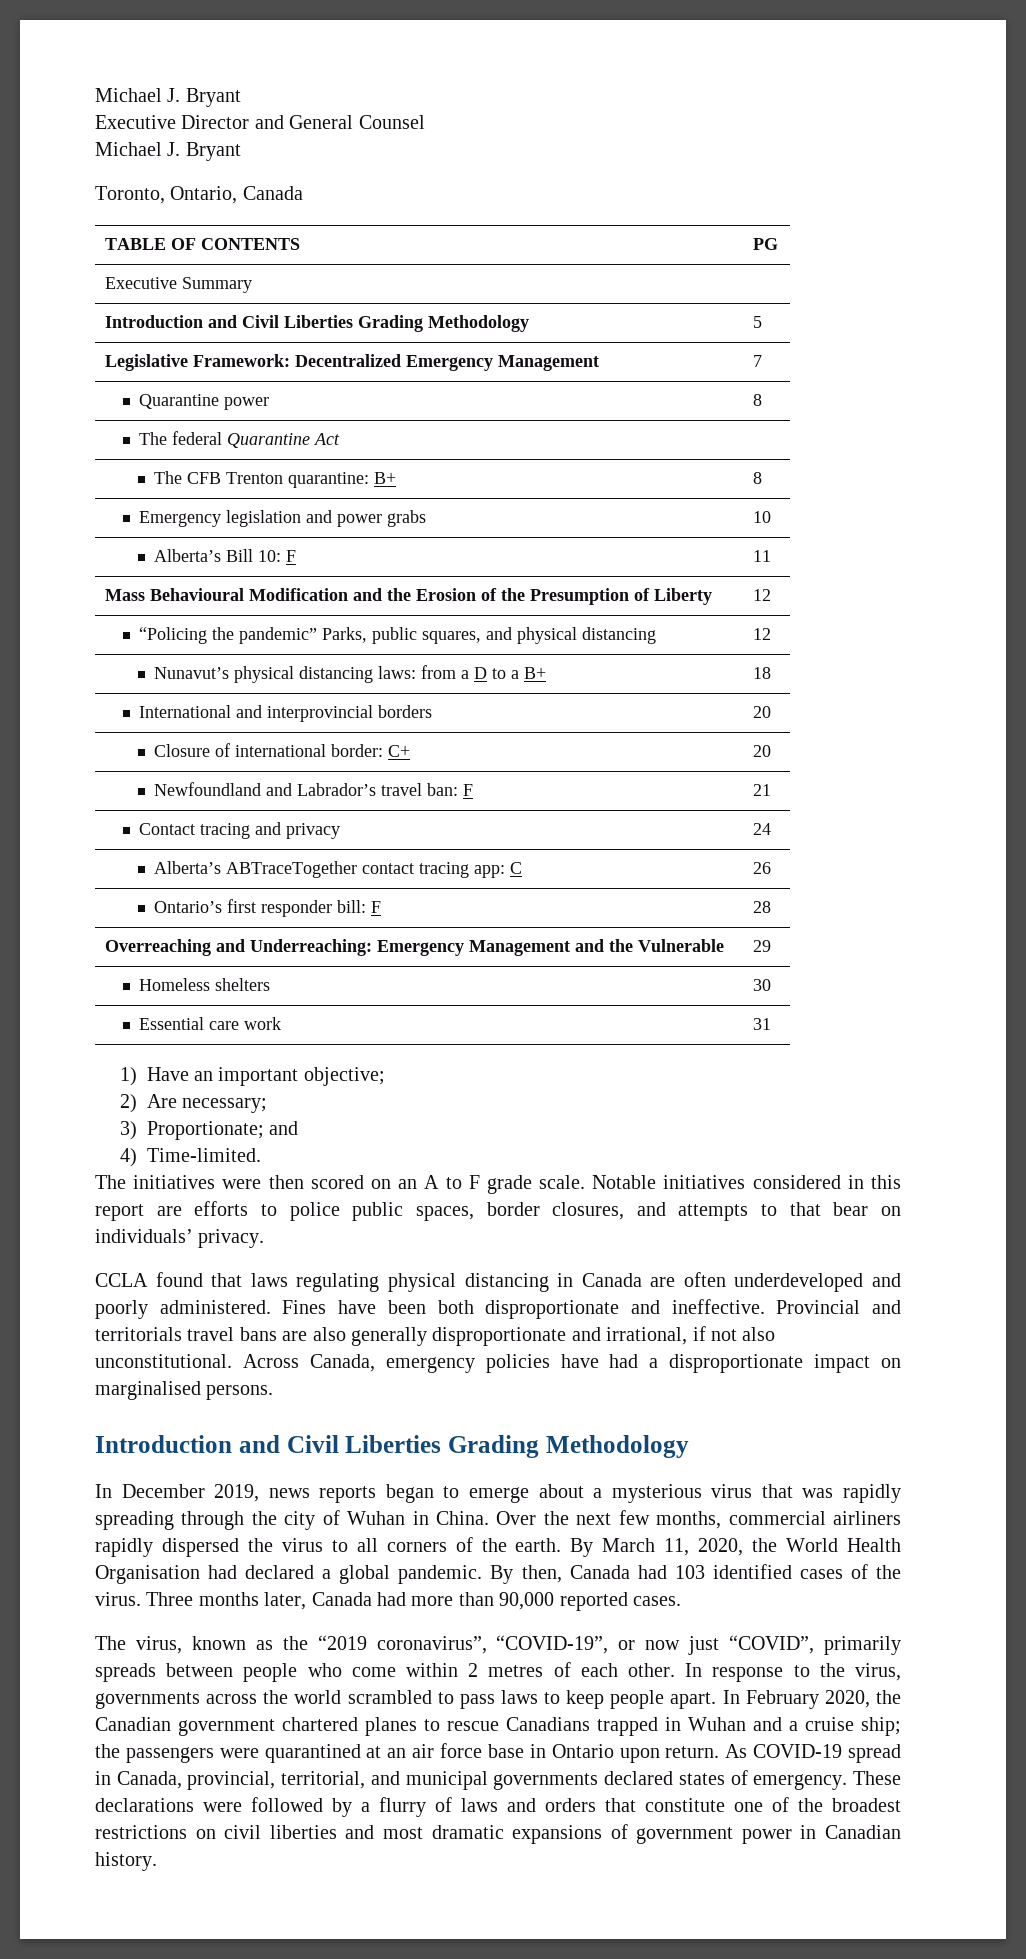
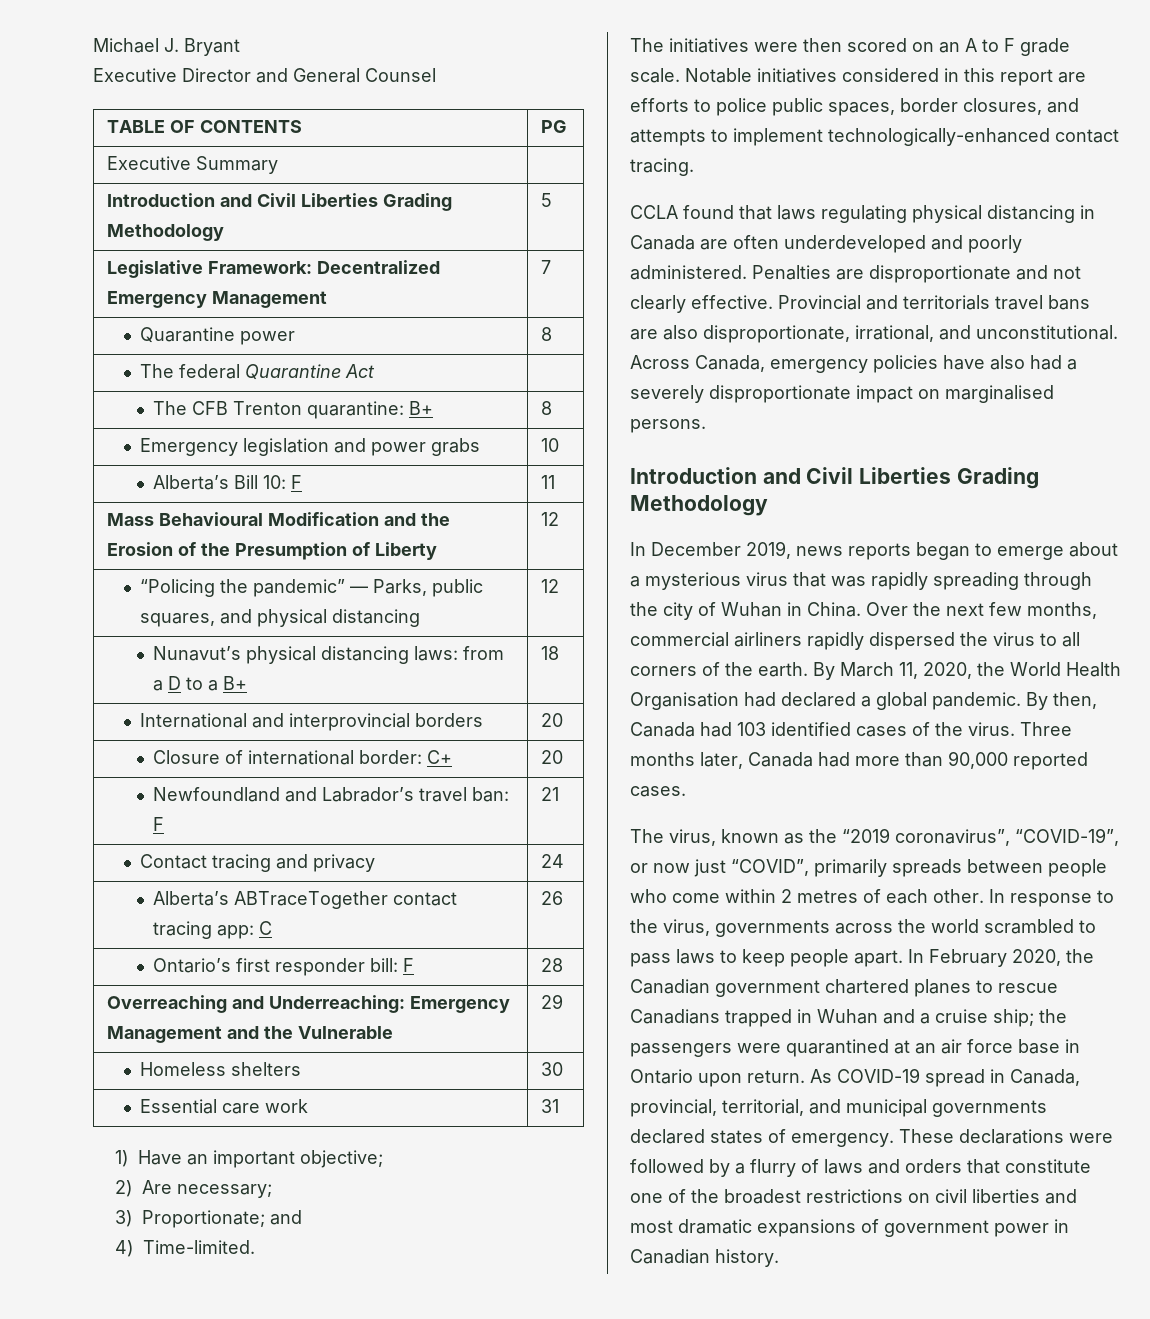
[95,142,241,161] [95,186,303,204] // Michael J. Bryant // Toronto, Ontario, Canada -> (436, 75) none
(318, 635) none -> [350,586,369,593] —
[789,1202,901,1216] [95,1229,265,1248] that bear on individuals’ privacy. -> [733,128,1119,146] [630,158,694,176] implement technologically-enhanced contact tracing.
[282,1299,765,1319] Fines have been both disproportionate and ineffective. -> [752,265,1081,283] [630,295,773,313] Penalties are disproportionate and not clearly effective.
[351,1326,776,1346] generally disproportionate and irrational, if not also -> [703,325,971,343] disproportionate, irrational, and
(599, 1361) none -> [990,355,1025,370] also
(659, 1363) none -> [630,385,704,403] severely

